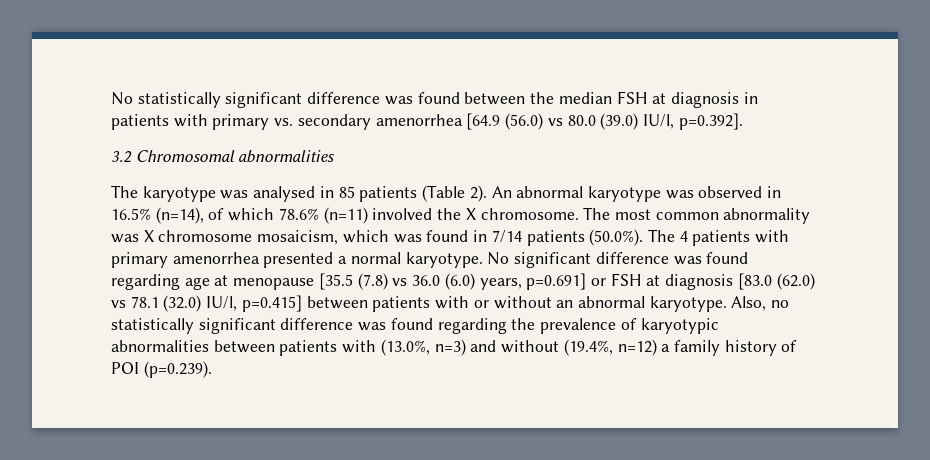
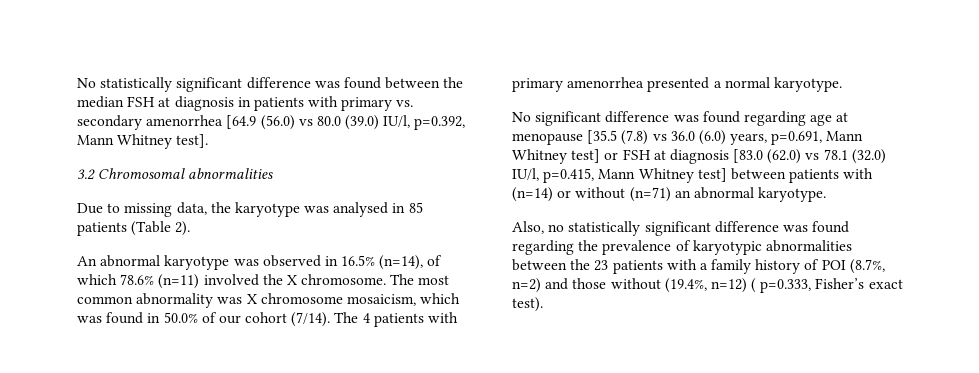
[678,113,743,130] p=0.392]. -> [414,116,466,130] [77,134,209,149] p=0.392, Mann Whitney test].
[111,185,138,198] The -> [77,202,231,217] Due to missing data, the
(487, 193) none -> (191, 228) //
[491,229,644,246] 7/14 patients (50.0%). -> [163,312,331,327] 50.0% of our cohort (7/14).
(483, 260) none -> (842, 84) //
[526,273,587,290] p=0.691] -> [771,131,864,145] [512,149,601,164] p=0.691, Mann Whitney test]
[241,295,470,312] p=0.415] between patients with -> [543,168,874,183] [512,187,553,202] p=0.415, Mann Whitney test] between patients with (n=14)
(552, 302) none -> [629,187,671,202] (n=71)
(727, 304) none -> (827, 194) //
[279,339,657,356] patients with (13.0%, n=3) and without (19.4%, n=12) -> [570,259,697,274] the 23 patients with
[143,361,212,378] (p=0.239). -> [849,259,885,274] [512,278,903,293] [512,297,543,312] (8.7%, n=2) and those without (19.4%, n=12) ( p=0.333, Fisher’s exact test).

